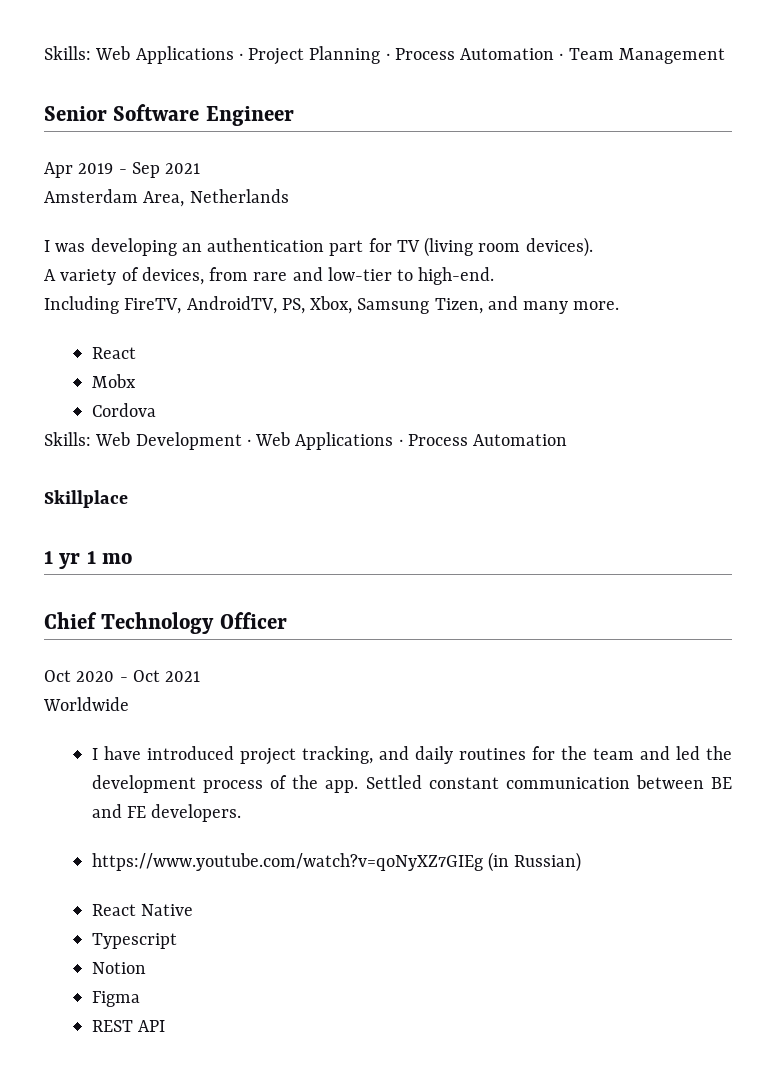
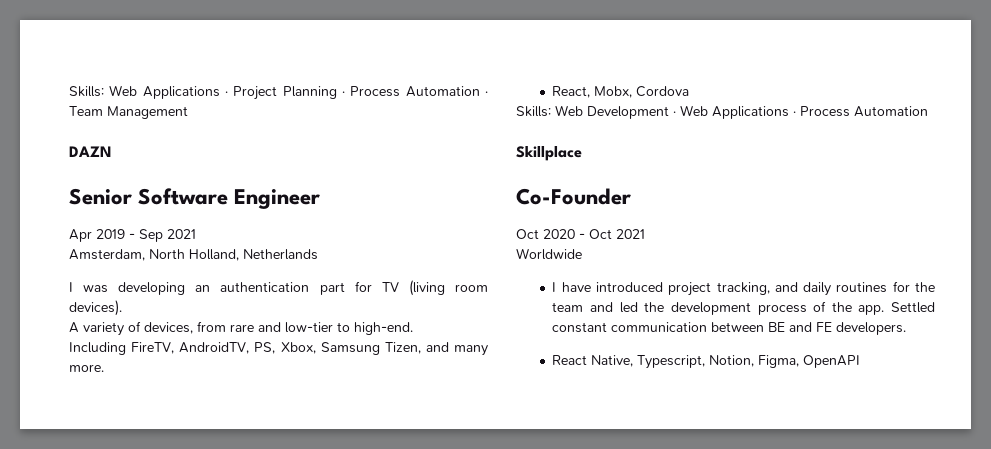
(725, 56) none -> [69,146,112,157] // DAZN
[44,189,185,207] Amsterdam Area, -> [69,249,239,261] Amsterdam, North Holland,
[91,347,136,359] [91,374,136,388] React // Mobx // -> [552,86,633,98] React, Mobx,
[44,551,133,569] [44,612,287,634] 1 yr 1 mo // Chief Technology Officer -> [516,188,631,205] Co-Founder
[91,852,582,872] [91,904,194,916] [91,933,177,949] [91,962,146,974] [91,991,140,1007] [91,1020,166,1032] https://www.youtube.com/watch?v=qoNyXZ7GIEg (in Russian) // React Native // Typescript // Notion // Figma // REST API -> [552,355,861,369] React Native, Typescript, Notion, Figma, OpenAPI

